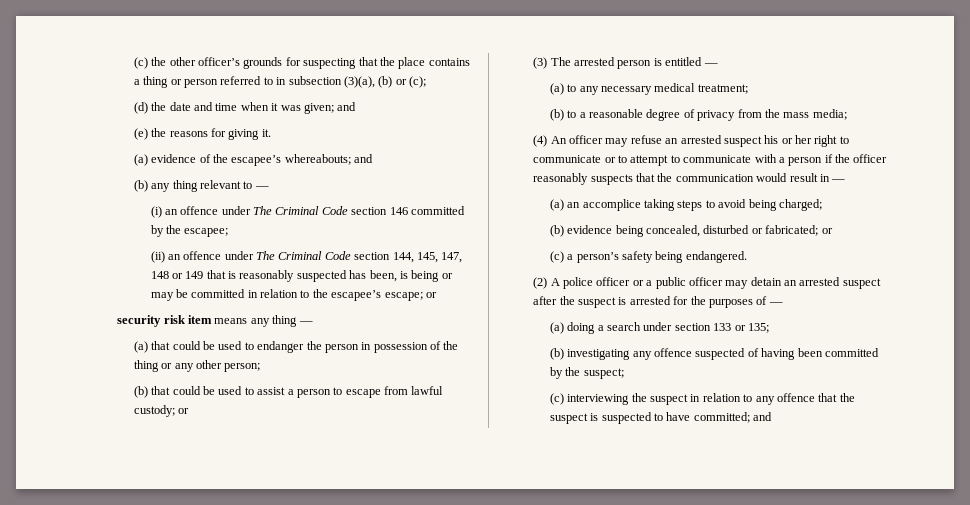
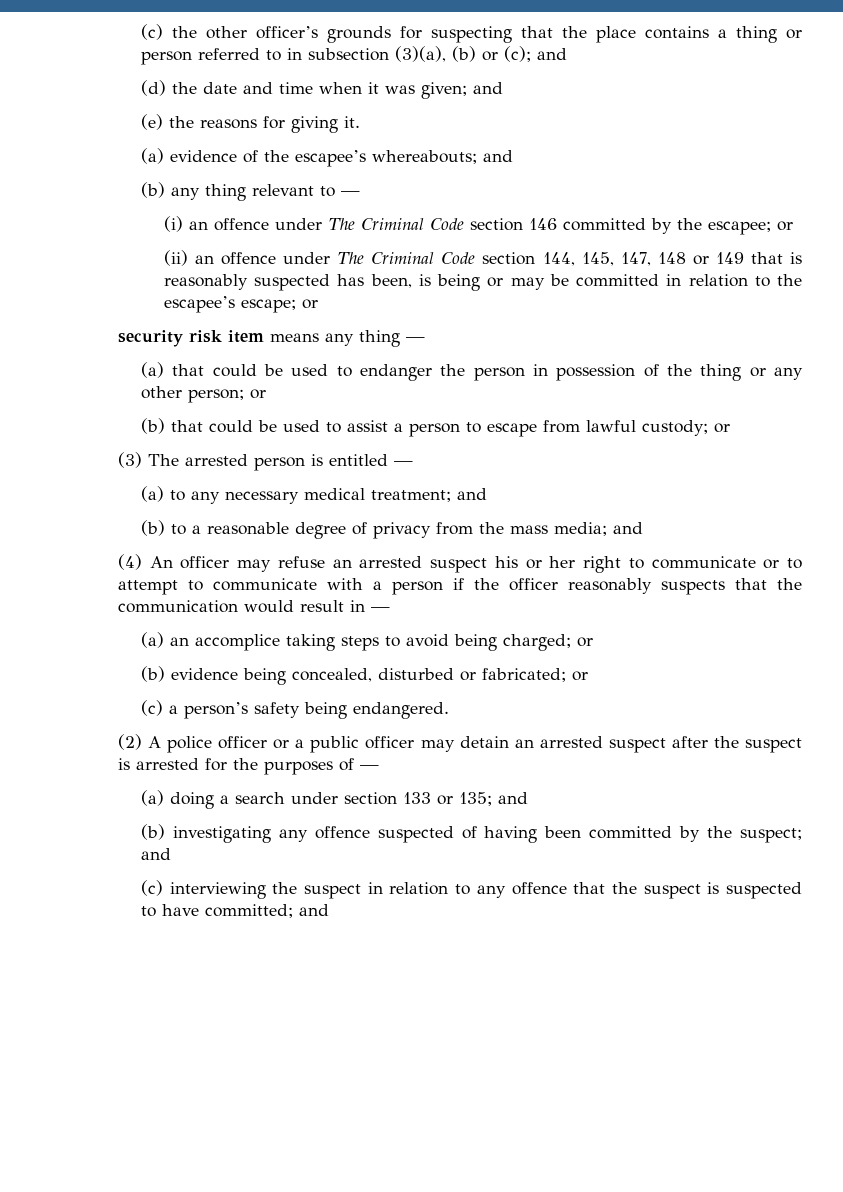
(427, 82) none -> [536,48,567,60] and
(229, 232) none -> [776,221,793,231] or
(261, 367) none -> [249,389,266,399] or
(748, 89) none -> [456,488,487,500] and
(847, 114) none -> [612,522,643,534] and
(822, 205) none -> [576,637,593,647] or
(769, 328) none -> [497,792,528,804] and
(624, 373) none -> [140,848,171,860] and

